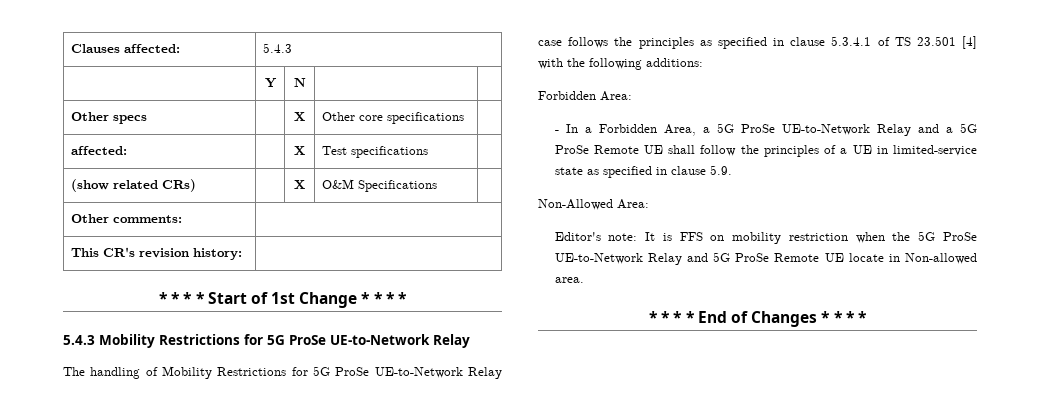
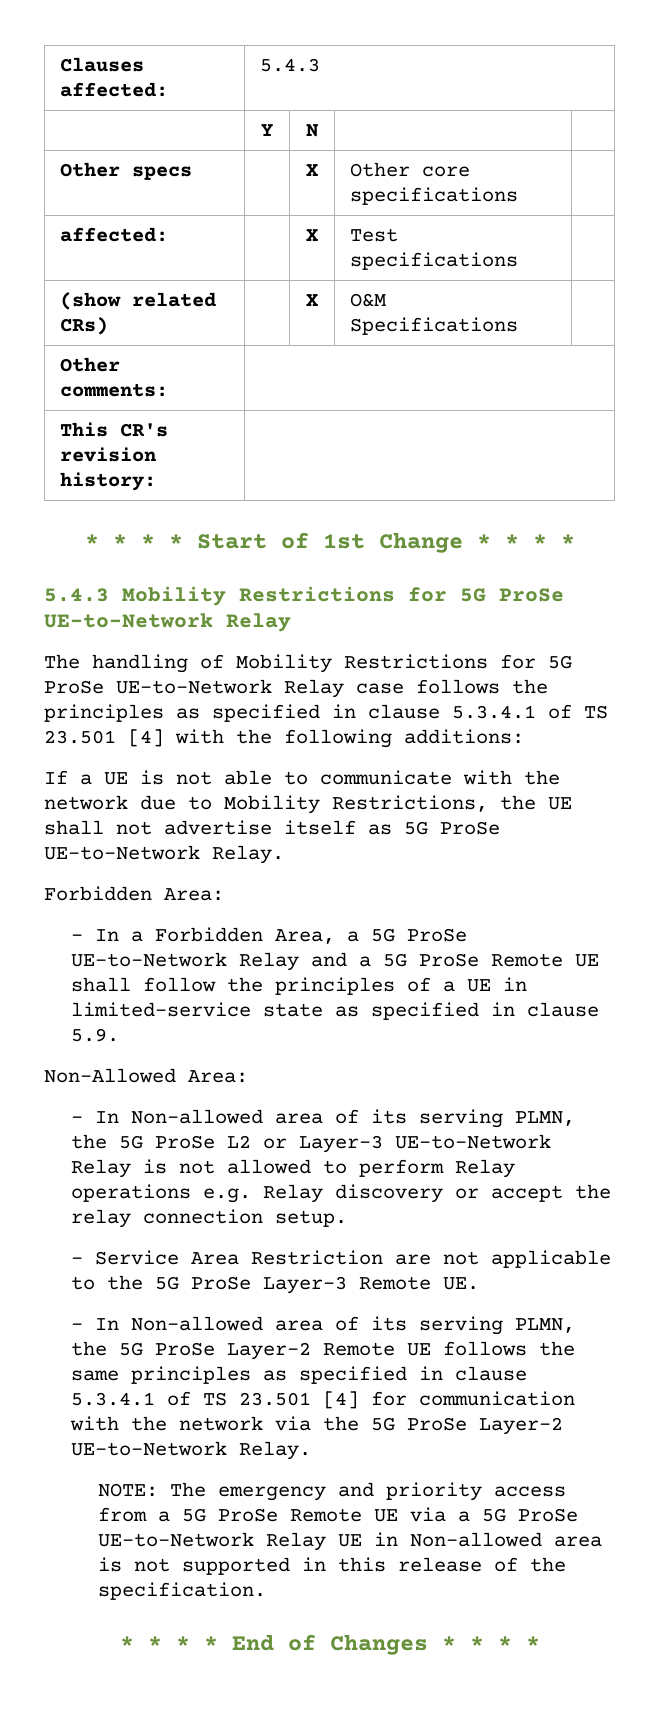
(703, 62) none -> [44,770,560,785] [44,795,572,814] [44,820,500,835] [44,845,284,864] // If a UE is not able to communicate with the network due to Mobility Restrictions, the UE shall not advertise itself as 5G ProSe UE-to-Network Relay.
[554,231,977,244] [554,252,977,265] [554,277,584,283] Editor's note: It is FFS on mobility restriction when the 5G ProSe UE-to-Network Relay and 5G ProSe Remote UE locate in Non-allowed area. -> [71,1109,576,1128] [71,1134,552,1153] [71,1159,516,1178] [71,1184,612,1203] [71,1209,348,1228] [71,1250,612,1268] [71,1275,480,1294] [71,1316,576,1335] [71,1341,576,1360] [71,1366,528,1384] [71,1391,576,1409] [70,1416,564,1435] [71,1441,312,1460] [98,1482,567,1501] [98,1507,579,1522] [98,1532,603,1551] [98,1557,567,1575] [98,1582,267,1600] - In Non-allowed area of its serving PLMN, the 5G ProSe L2 or Layer-3 UE-to-Network Relay is not allowed to perform Relay operations e.g. Relay discovery or accept the relay connection setup. // - Service Area Restriction are not applicable to the 5G ProSe Layer-3 Remote UE. // - In Non-allowed area of its serving PLMN, the 5G ProSe Layer-2 Remote UE follows the same principles as specified in clause 5.3.4.1 of TS 23.501 [4] for communication with the network via the 5G ProSe Layer-2 UE-to-Network Relay. // NOTE: The emergency and priority access from a 5G ProSe Remote UE via a 5G ProSe UE-to-Network Relay UE in Non-allowed area is not supported in this release of the specification.

